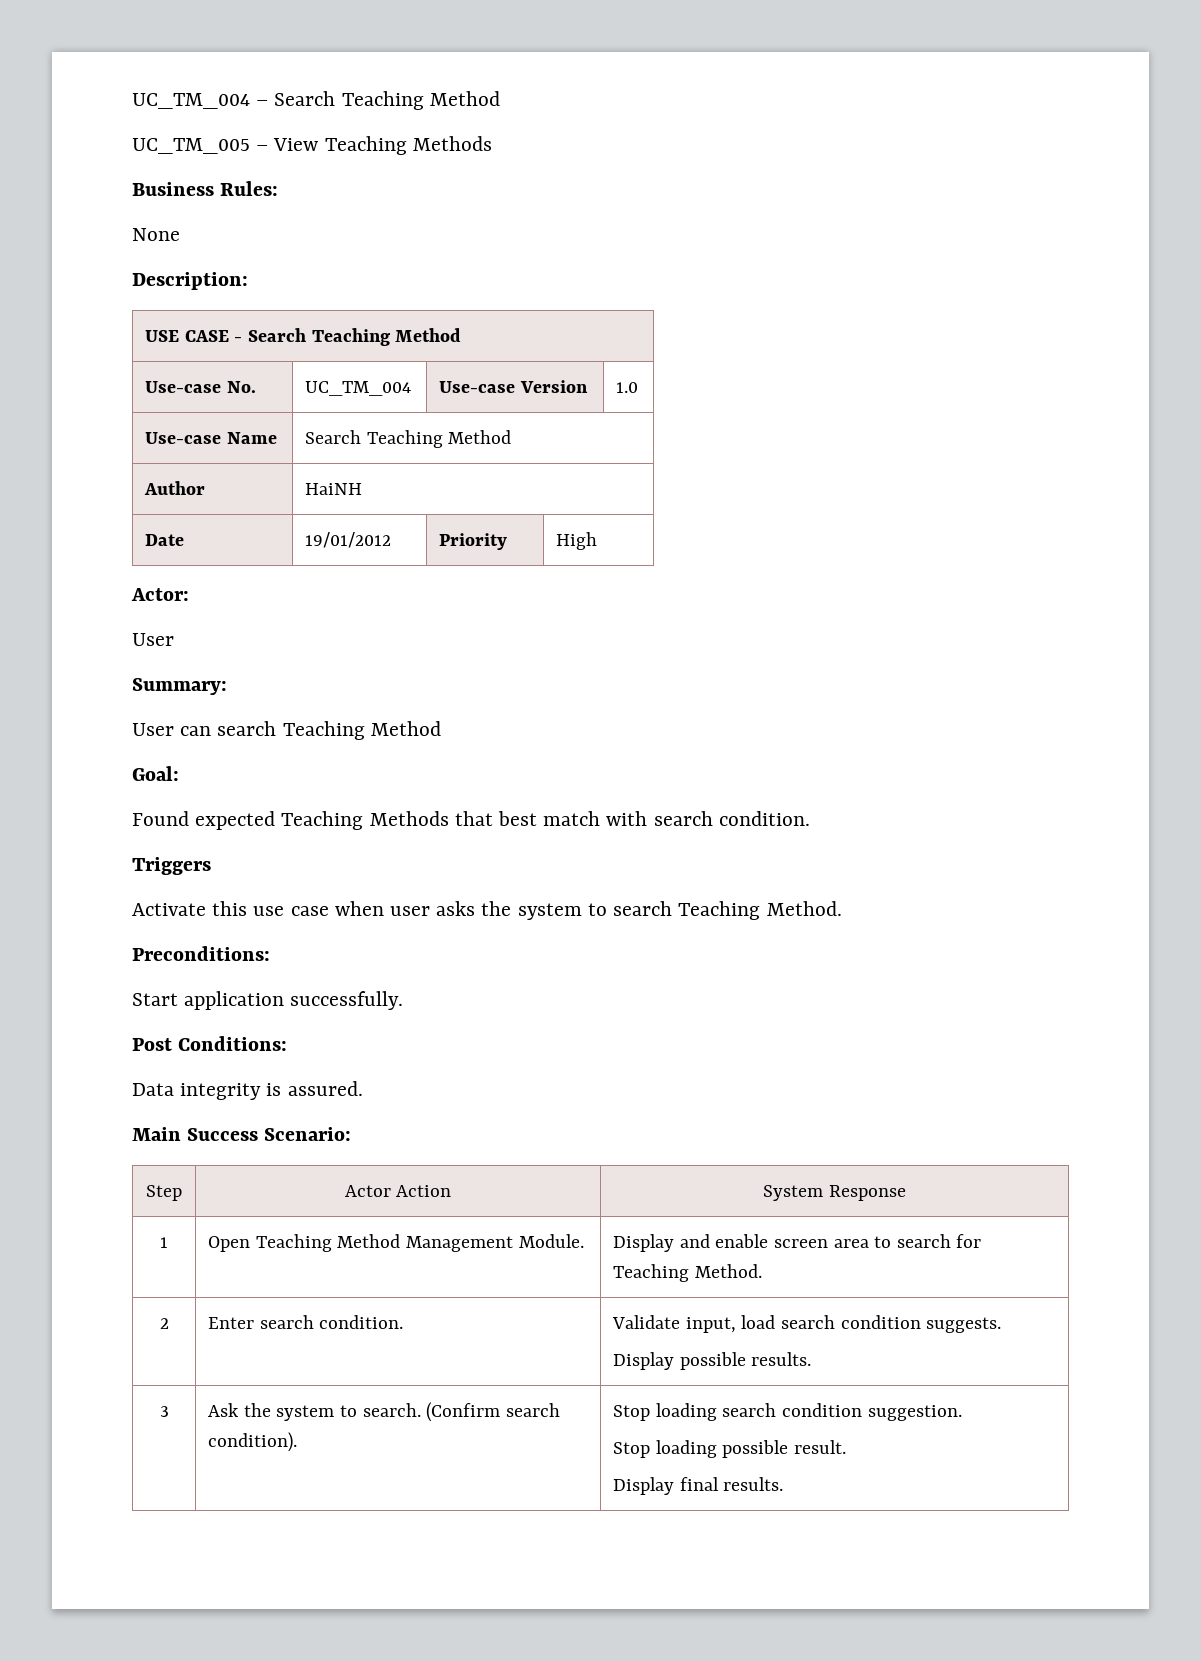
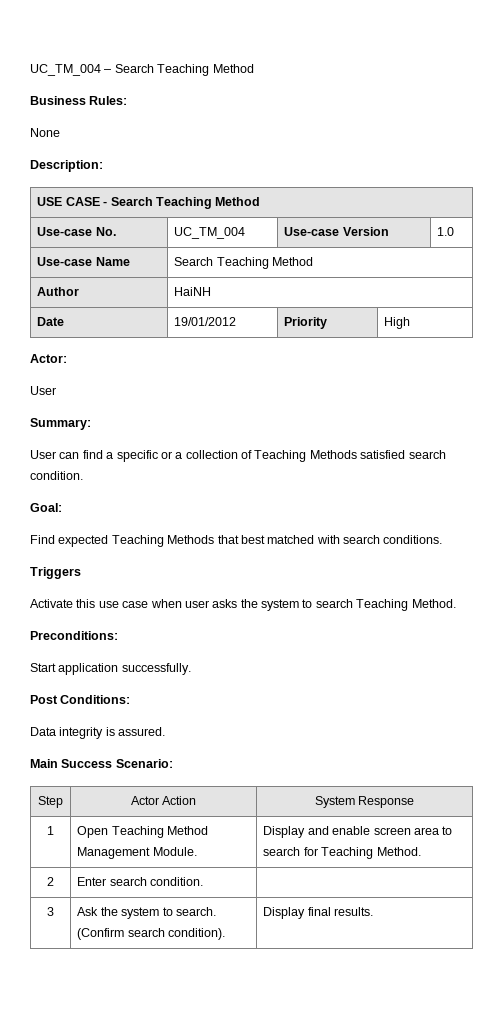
[132,136,492,155] // UC_TM_005 – View Teaching Methods -> (254, 68) none
[217,721,441,740] search Teaching Method -> [82,450,446,462] [30,471,83,480] find a specific or a collection of Teaching Methods satisfied search condition.
[132,811,189,826] Found -> [30,535,55,544] Find
[543,811,601,826] match -> [267,535,315,544] matched
[718,811,810,826] condition. -> [383,535,443,544] conditions.
[612,1315,1002,1333] [613,1352,812,1370] Validate input, load search condition suggests. // Display possible results. -> (204, 881) none
[613,1403,962,1421] [613,1440,846,1458] Stop loading search condition suggestion. // Stop loading possible result. // -> (226, 934) none

